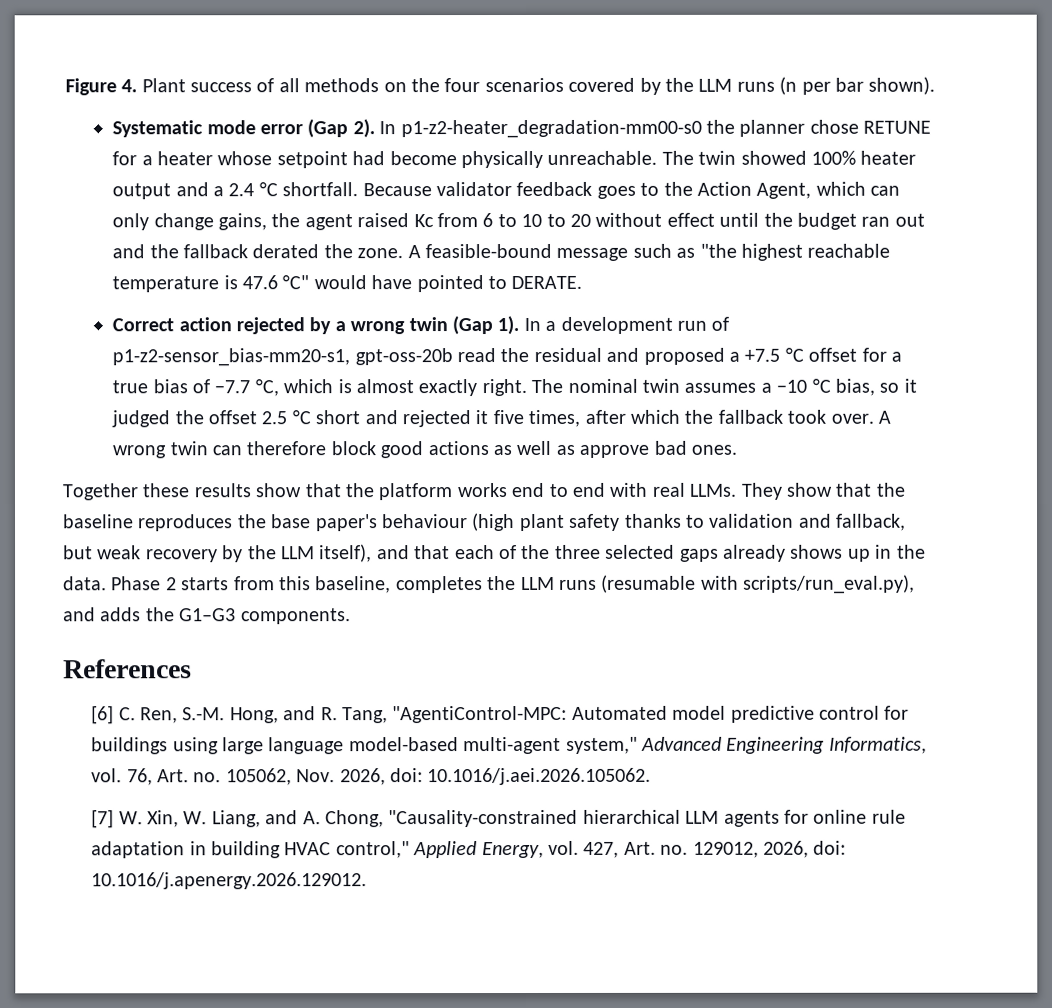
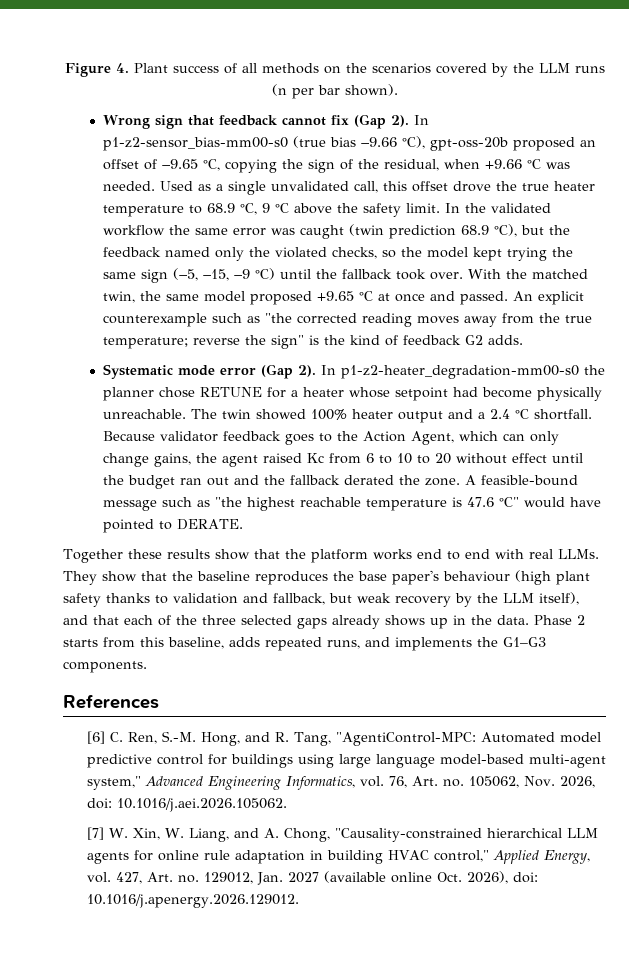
[444,78,481,93] four -> (367, 68) none
(936, 85) none -> [102,114,429,129] [102,136,596,151] [102,159,570,173] [102,181,595,195] [102,203,551,217] [102,224,570,239] [102,247,573,261] [102,268,588,283] [102,291,584,305] [102,313,592,327] [102,335,523,349] // Wrong sign that feedback cannot fix (Gap 2). In p1-z2-sensor_bias-mm00-s0 (true bias −9.66 °C), gpt-oss-20b proposed an offset of −9.65 °C, copying the sign of the residual, when +9.66 °C was needed. Used as a single unvalidated call, this offset drove the true heater temperature to 68.9 °C, 9 °C above the safety limit. In the validated workflow the same error was caught (twin prediction 68.9 °C), but the feedback named only the violated checks, so the model kept trying the same sign (−5, −15, −9 °C) until the fallback took over. With the matched twin, the same model proposed +9.65 °C at once and passed. An explicit counterexample such as "the corrected reading moves away from the true temperature; reverse the sign" is the kind of feedback G2 adds.
[112,316,730,336] [112,347,903,367] [112,378,917,397] [111,409,892,428] [112,440,738,459] // Correct action rejected by a wrong twin (Gap 1). In a development run of p1-z2-sensor_bias-mm20-s1, gpt-oss-20b read the residual and proposed a +7.5 °C offset for a true bias of −7.7 °C, which is almost exactly right. The nominal twin assumes a −10 °C bias, so it judged the offset 2.5 °C short and rejected it five times, after which the fallback took over. A wrong twin can therefore block good actions as well as approve bad ones. -> (243, 524) none
[395,574,916,594] [63,607,142,622] completes the LLM runs (resumable with scripts/run_eval.py), and adds -> [229,637,472,651] adds repeated runs, and implements
[763,840,810,858] 2026, -> [256,871,508,885] Jan. 2027 (available online Oct. 2026),

